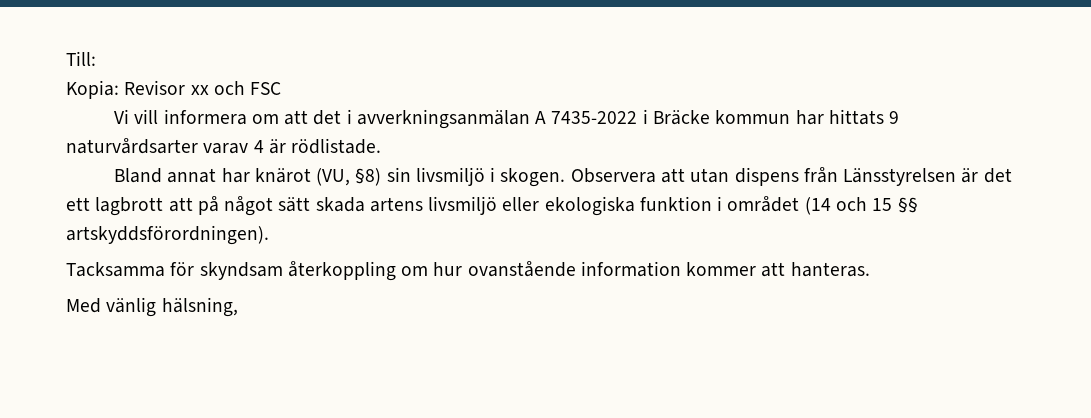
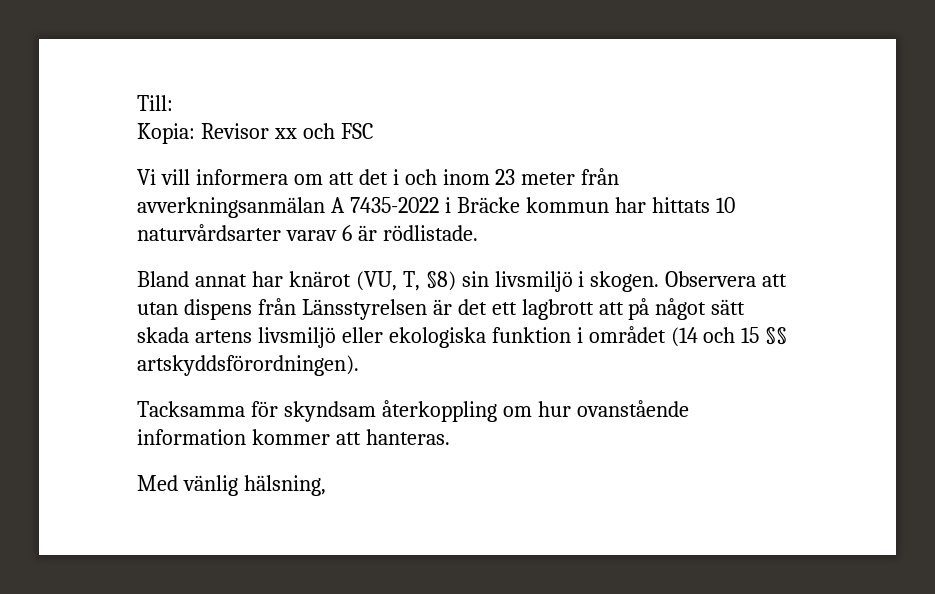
(352, 116) none -> [404,168,620,185] och inom 23 meter från
[889,111,900,124] 9 -> [715,197,735,213] 10
[253,140,264,153] 4 -> [341,225,352,241] 6
(351, 177) none -> [402,271,420,291] T,

